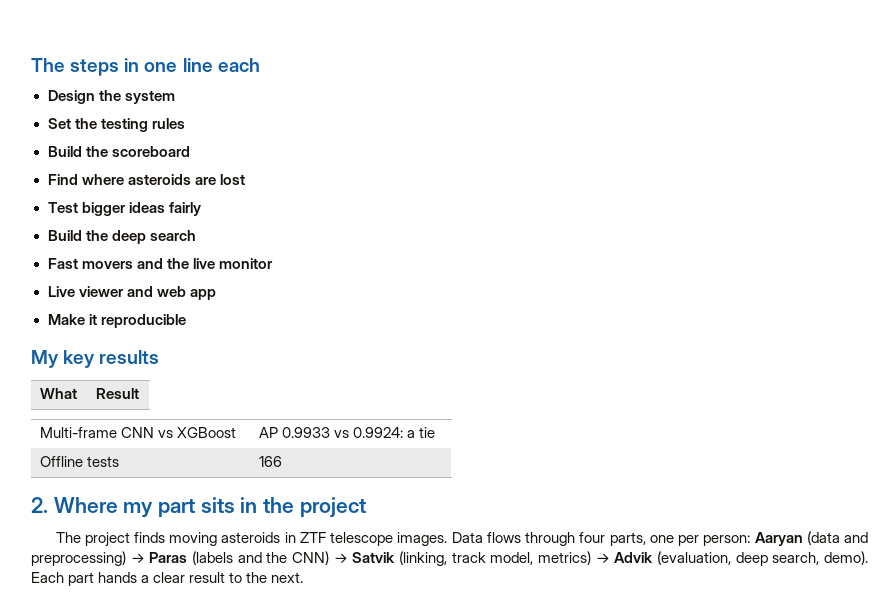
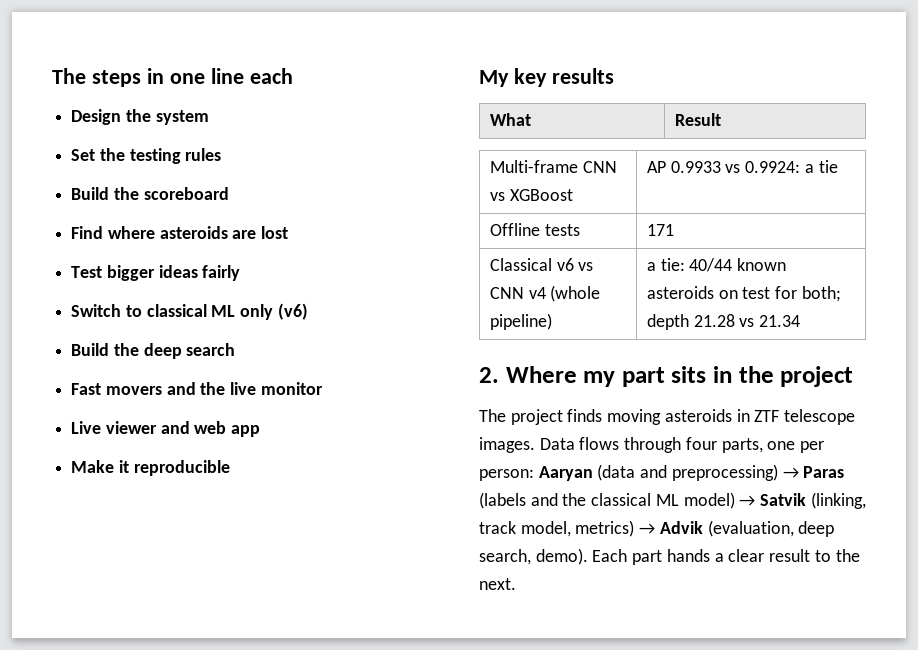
(201, 209) none -> [71,303,308,320] // Switch to classical ML only (v6)
[259,456,283,467] 166 -> [646,224,674,236] [489,258,594,271] [489,285,601,302] [489,313,552,330] [646,258,787,272] [646,286,841,302] [646,314,801,330] 171 // Classical v6 vs CNN v4 (whole pipeline) | a tie: 40/44 known asteroids on test for both; depth 21.28 vs 21.34
[292,551,329,565] CNN) -> [591,492,735,509] classical ML model)

